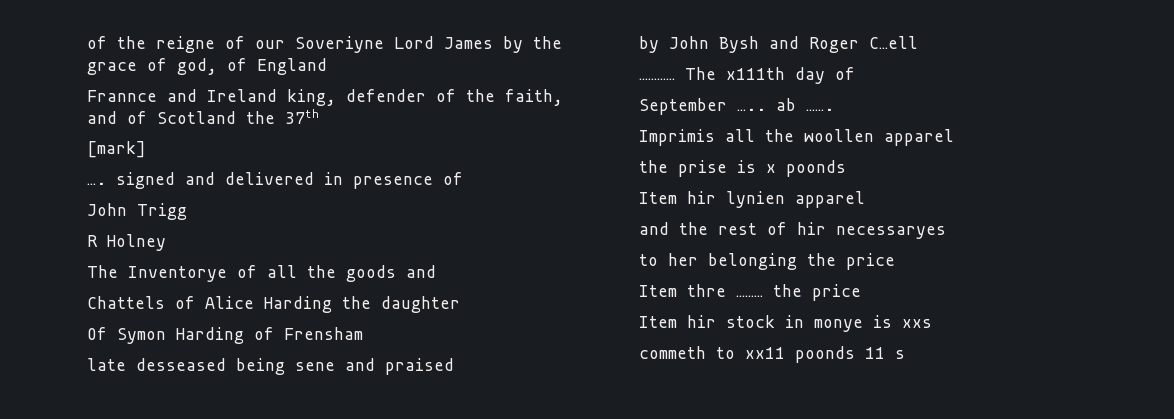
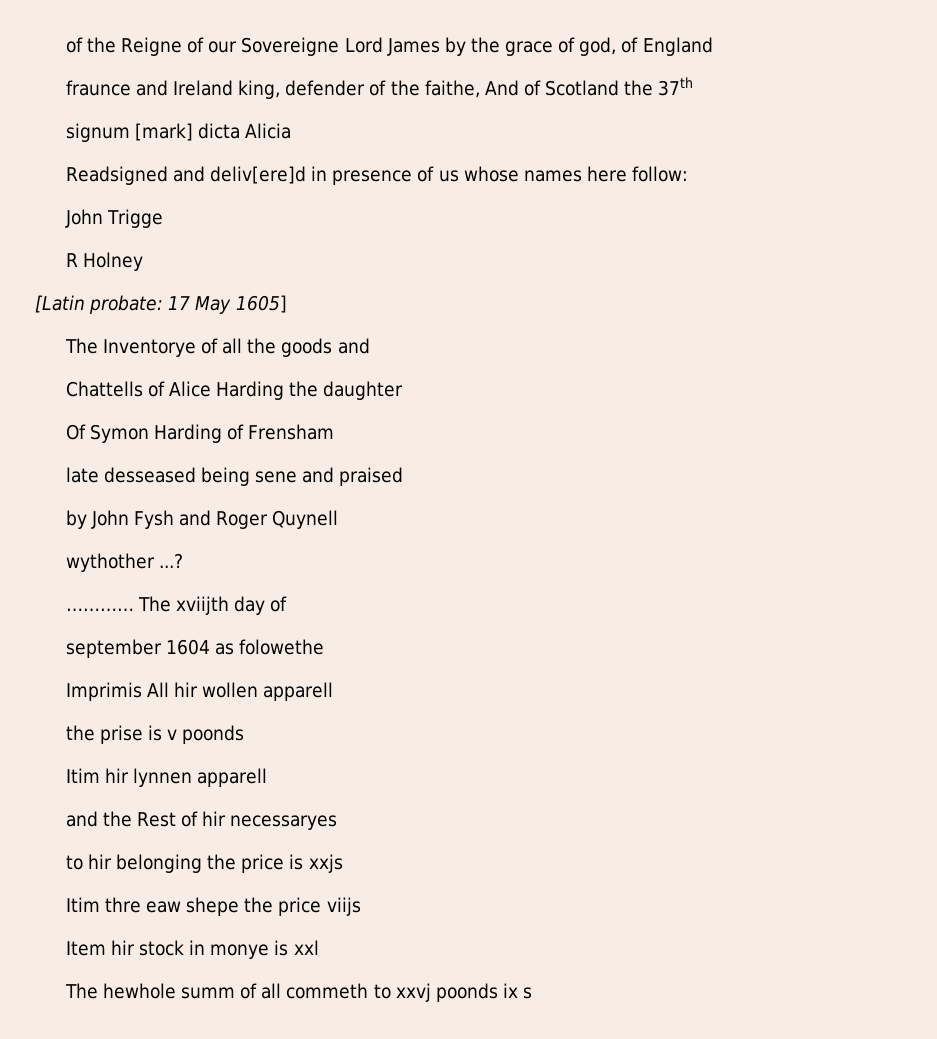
[86,36,215,53] of the reigne -> [65,37,183,56] of the Reigne
[294,36,384,53] Soveriyne -> [241,37,340,56] Sovereigne
[86,90,157,102] Frannce -> [65,80,131,96] fraunce
[504,89,563,106] [86,111,117,124] faith, and -> [424,80,519,98] faithe, And
(319, 116) none -> [65,123,130,142] signum
[86,172,463,189] [86,203,187,220] // …. signed and delivered in presence of // John Trigg -> [198,123,292,139] [65,166,689,185] [64,209,163,228] dicta Alicia // Readsigned and deliv[ere]d in presence of us whose names here follow: // John Trigge
(166, 242) none -> [35,295,287,314] // [Latin probate: 17 May 1605]
[86,296,165,309] Chattels -> [65,381,143,397] Chattells
[718,36,759,53] Bysh -> [134,510,175,529] Fysh
[868,36,918,49] C…ell -> [272,510,339,529] [65,553,183,572] Quynell // wythother ...?
[725,67,785,80] x111th -> [176,596,230,615] xviijth
[638,98,834,115] [638,129,954,146] September ….. ab ……. // Imprimis all the woollen apparel -> [65,639,325,658] [65,682,334,701] september 1604 as folowethe // Imprimis All hir wollen apparell
[765,164,776,173] x -> [167,729,178,740] v
[638,191,865,208] Item hir lynien apparel -> [65,768,268,787] Itim hir lynnen apparell
[717,223,757,235] rest -> [137,812,177,827] Rest
[667,253,698,266] her -> [87,854,112,869] hir
[638,284,861,301] // Item thre ……… the price -> [289,854,343,873] [65,897,361,916] is xxjs // Itim thre eaw shepe the price viijs
[901,319,932,328] [638,346,885,363] xxs // commeth to xx11 poonds 11 -> [293,940,319,955] [64,983,518,1002] xxl // The hewhole summ of all commeth to xxvj poonds ix

